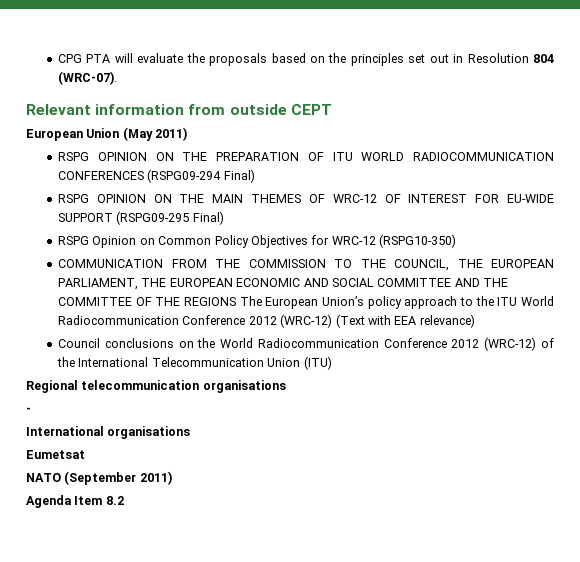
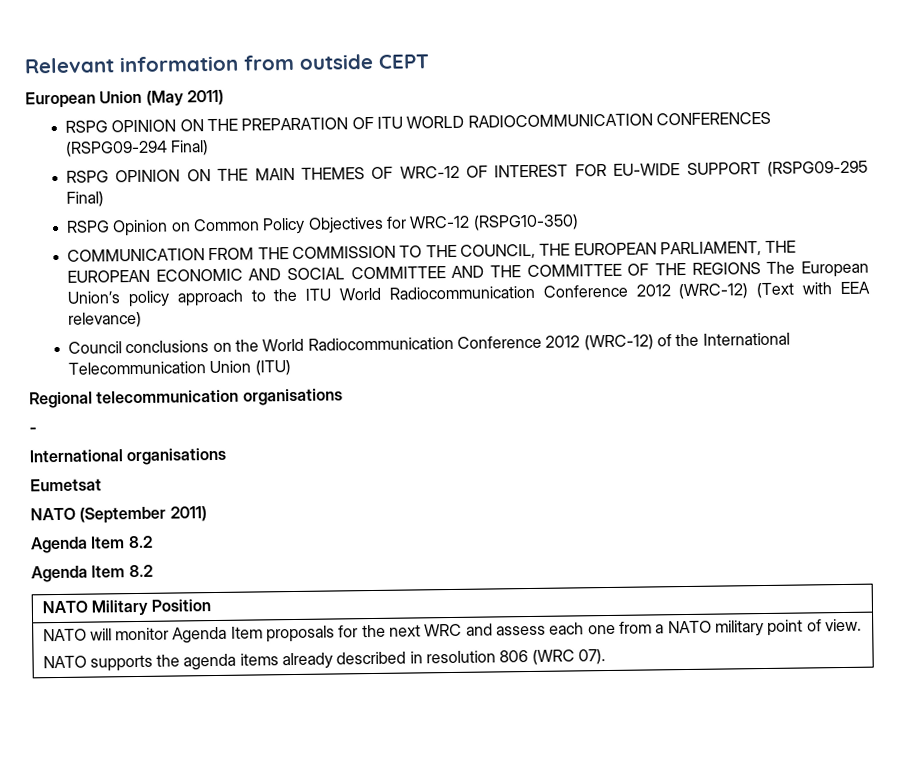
[57,53,554,66] [57,71,117,85] CPG PTA will evaluate the proposals based on the principles set out in Resolution 804 (WRC-07). // -> (24, 65) none
(124, 500) none -> [31,564,153,583] [41,599,212,616] [42,618,862,644] [42,649,607,672] // Agenda Item 8.2 // NATO Military Position // NATO will monitor Agenda Item proposals for the next WRC and assess each one from a NATO military point of view. // NATO supports the agenda items already described in resolution 806 (WRC 07).

